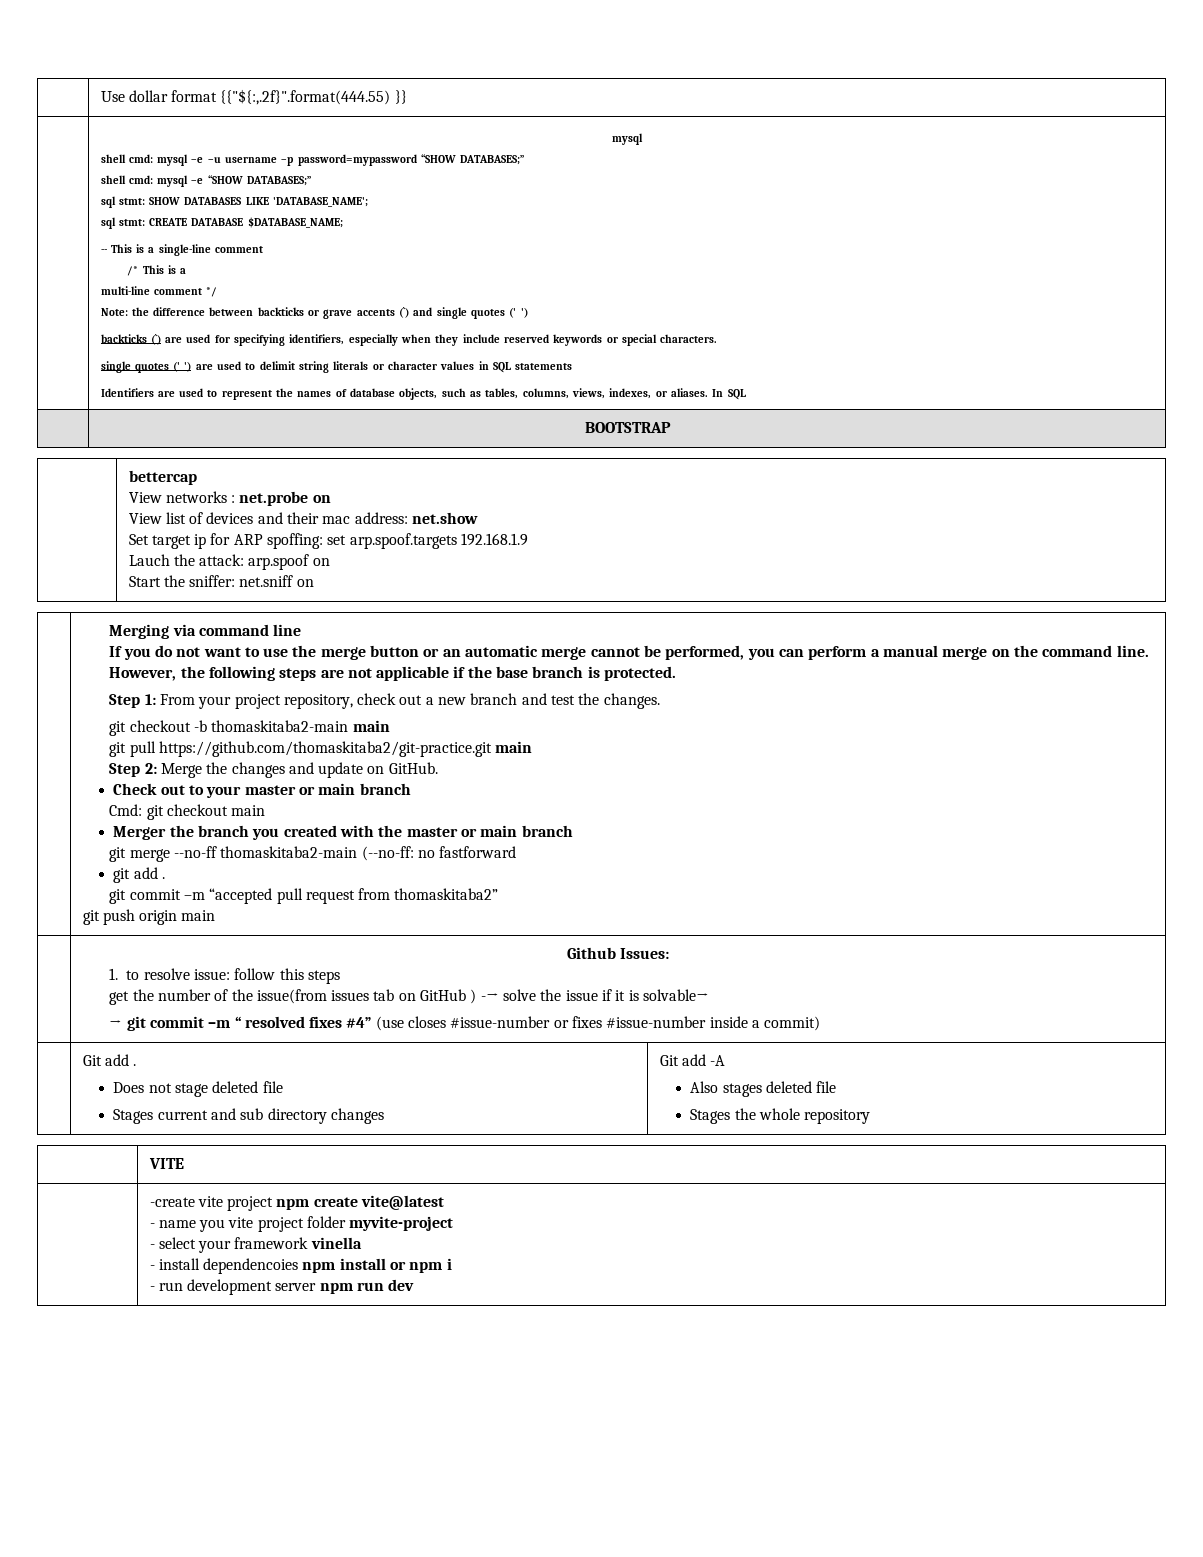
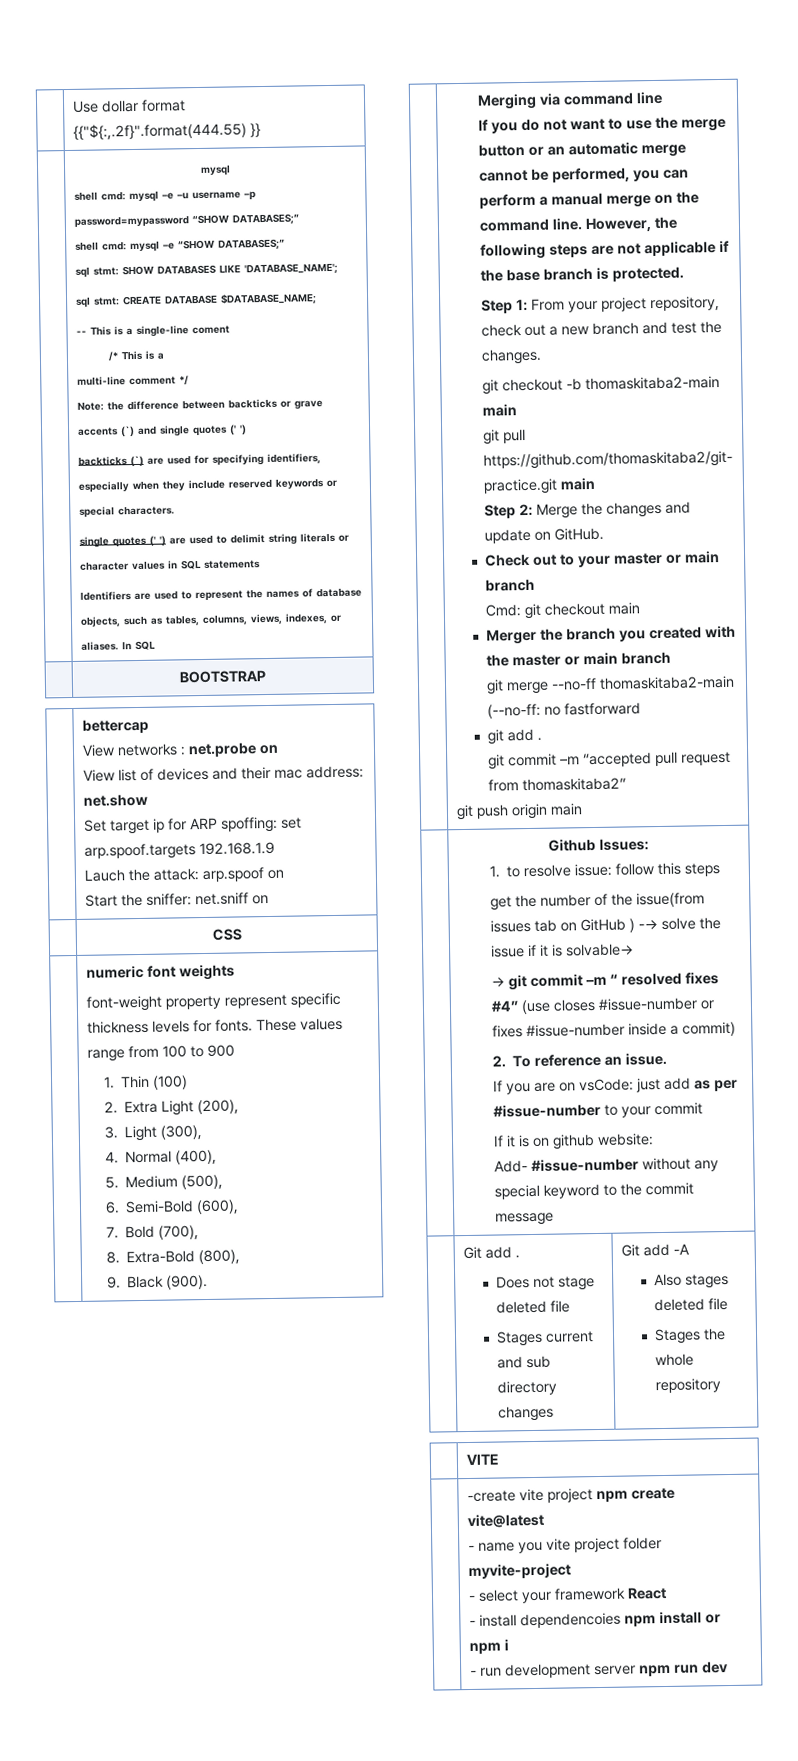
[215,246,264,253] comment -> [191,325,230,335] coment
(314, 583) none -> [211,928,242,941] [85,964,235,981] [85,992,341,1012] [86,1017,343,1034] [86,1044,235,1062] [103,1075,189,1090] [104,1099,240,1116] [104,1125,203,1142] [105,1149,218,1165] [105,1174,224,1190] [105,1199,240,1215] [106,1225,200,1240] [106,1249,241,1265] [107,1274,209,1290] // | CSS // | numeric font weights // font-weight property represent specific thickness levels for fonts. These values range from 100 to 900 // 1. Thin (100) // 2. Extra Light (200), // 3. Light (300), // 4. Normal (400), // 5. Medium (500), // 6. Semi-Bold (600), // 7. Bold (700), // 8. Extra-Bold (800), // 9. Black (900).
(821, 1023) none -> [492,1052,668,1068] [493,1077,739,1095] [493,1102,704,1118] [493,1133,655,1150] [494,1157,720,1173] [494,1182,695,1200] [495,1212,555,1226] // 2. To reference an issue. // If you are on vsCode: just add as per #issue-number to your commit // If it is on github website: // Add- #issue-number without any special keyword to the commit message
[310,1237,362,1249] vinella -> [626,1586,667,1600] React

